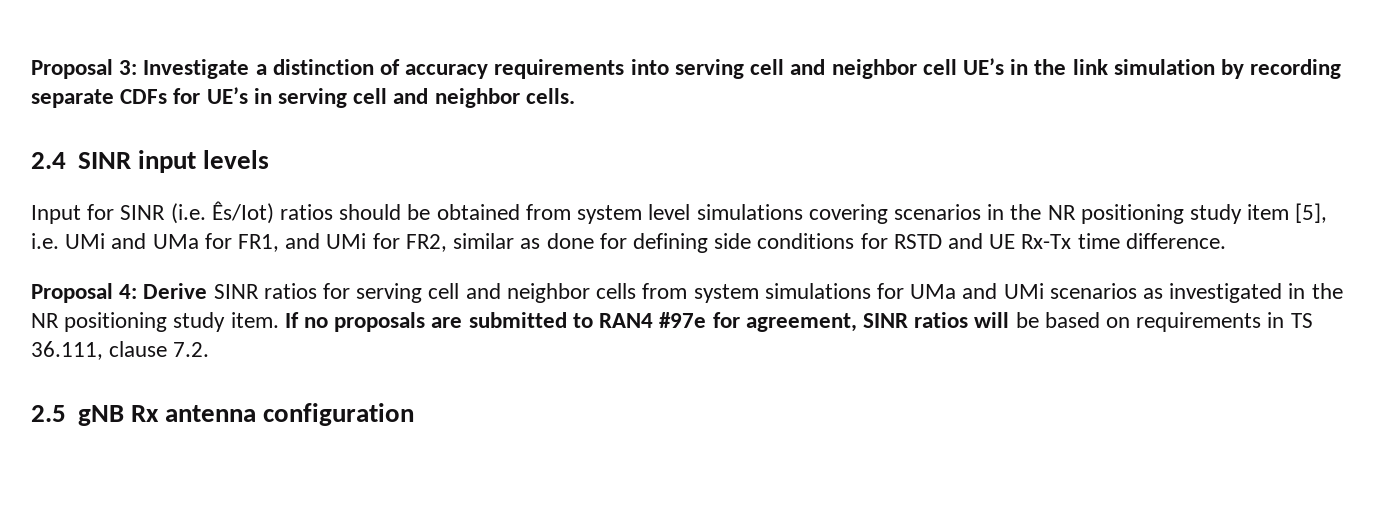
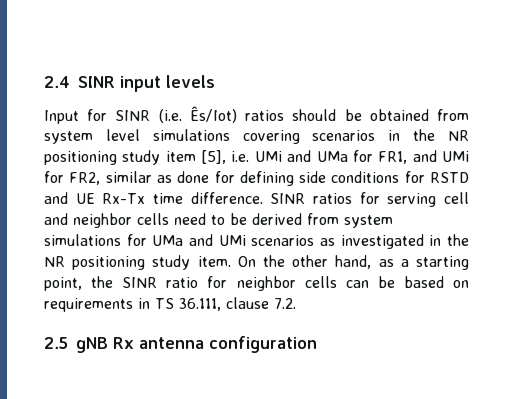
[31,58,1342,79] [31,87,575,108] Proposal 3: Investigate a distinction of accuracy requirements into serving cell and neighbor cell UE’s in the link simulation by recording separate CDFs for UE’s in serving cell and neighbor cells. // -> (44, 82) none
[31,283,208,303] // Proposal 4: Derive -> (263, 198) none
(637, 291) none -> [174,213,302,225] need to be derived
[284,312,1010,332] If no proposals are submitted to RAN4 #97e for agreement, SINR ratios will -> [237,255,469,270] [44,276,369,291] On the other hand, as a starting point, the SINR ratio for neighbor cells can

